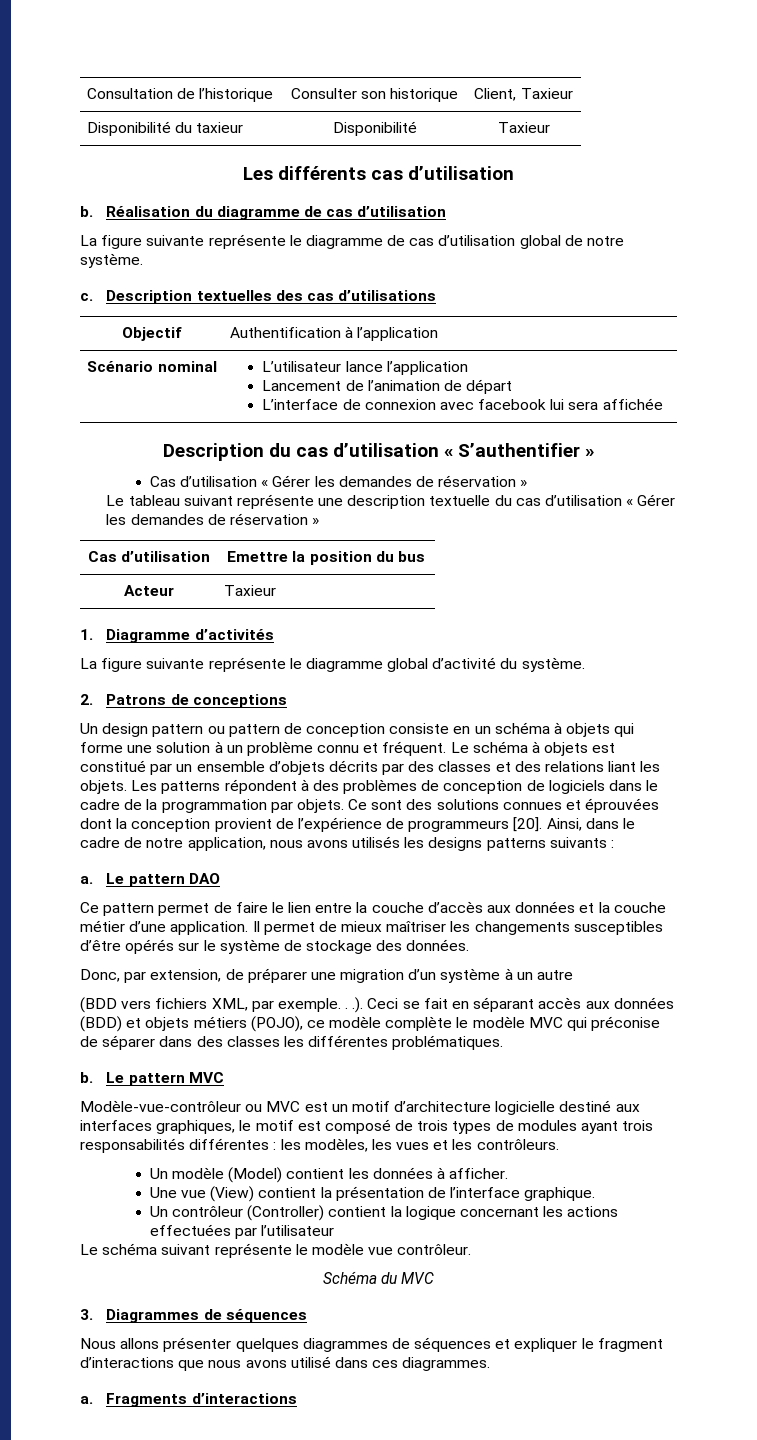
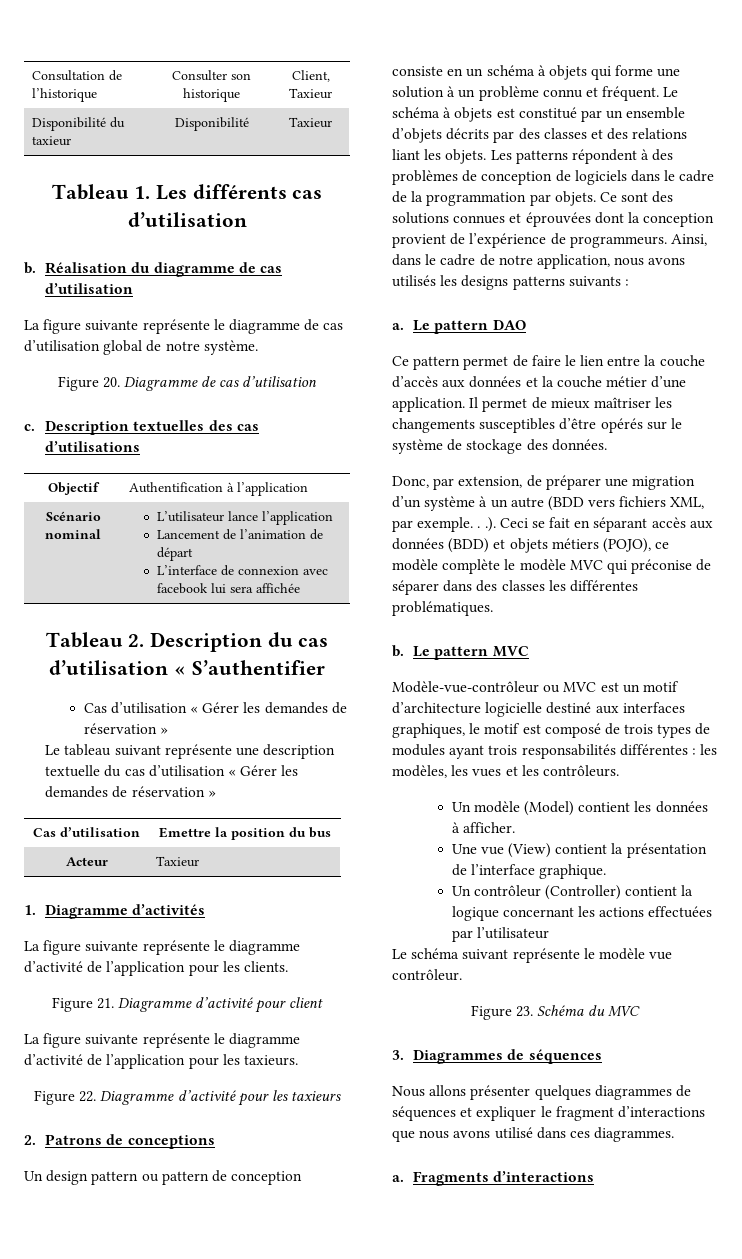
(550, 127) none -> [51,184,151,200] Tableau 1.
(143, 260) none -> [57,376,318,391] // Figure 20. Diagramme de cas d’utilisation
(663, 404) none -> [45,632,145,648] Tableau 2.
[585,449,595,457] » -> (325, 667) none
[387,657,585,672] global d’activité du système. -> [24,961,288,976] [51,997,324,1013] [24,1033,300,1048] [24,1054,298,1069] [33,1090,342,1106] d’activité de l’application pour les clients. // Figure 21. Diagramme d’activité pour client // La figure suivante représente le diagramme d’activité de l’application pour les taxieurs. // Figure 22. Diagramme d’activité pour les taxieurs
[408,817,543,832] programmeurs [20]. -> [569,236,667,248] programmeurs.
(574, 975) // -> (544, 502) none
(472, 1249) none -> [470,1005,533,1020] Figure 23.

